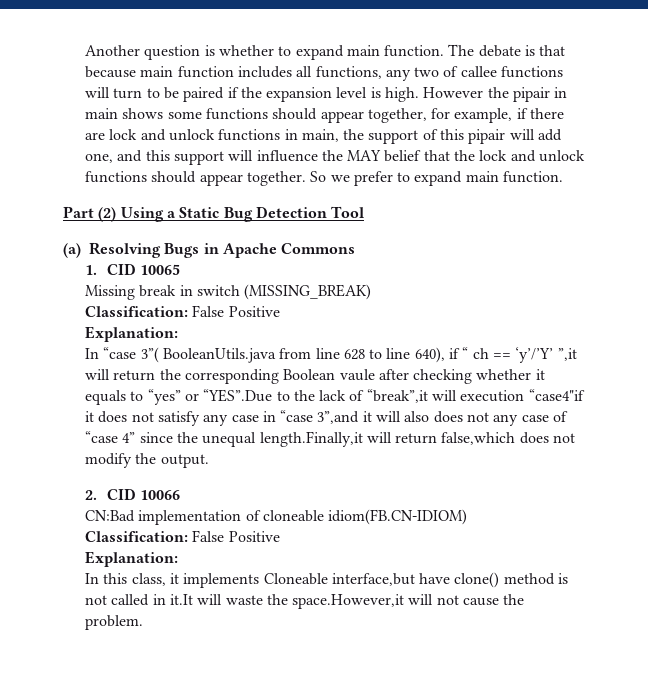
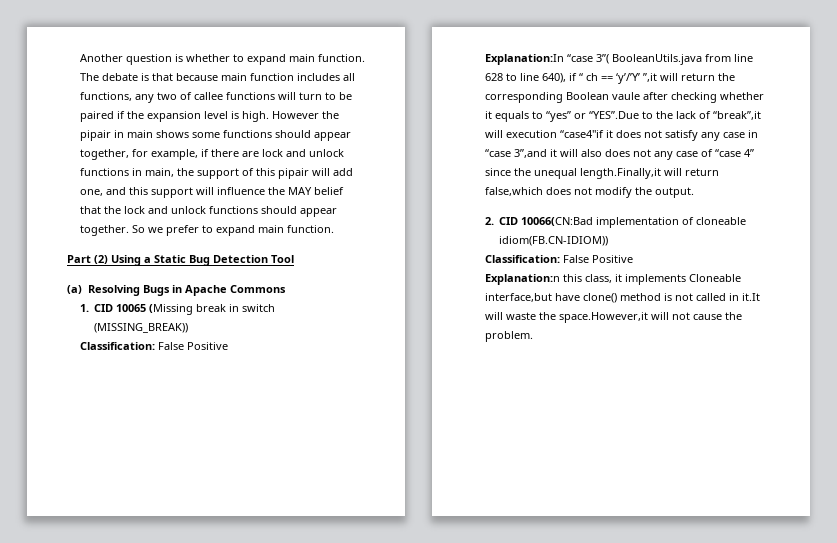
[84,285,135,300] // Missing -> [149,304,194,315] (Missing
[244,284,372,300] [84,305,280,317] [84,326,178,342] [84,348,99,359] (MISSING_BREAK) // Classification: False Positive // Explanation: // In -> [94,323,189,333] [79,342,228,350] [484,54,564,65] (MISSING_BREAK)) // Classification: False Positive // Explanation:In
[140,490,181,500] [84,510,135,522] 10066 // CN:Bad -> [521,217,594,226] 10066(CN:Bad
[328,509,468,525] [84,530,280,542] [84,551,178,567] [84,573,99,584] idiom(FB.CN-IDIOM) // Classification: False Positive // Explanation: // In -> [499,236,609,246] [484,255,633,263] [484,274,560,285] idiom(FB.CN-IDIOM)) // Classification: False Positive // Explanation:n

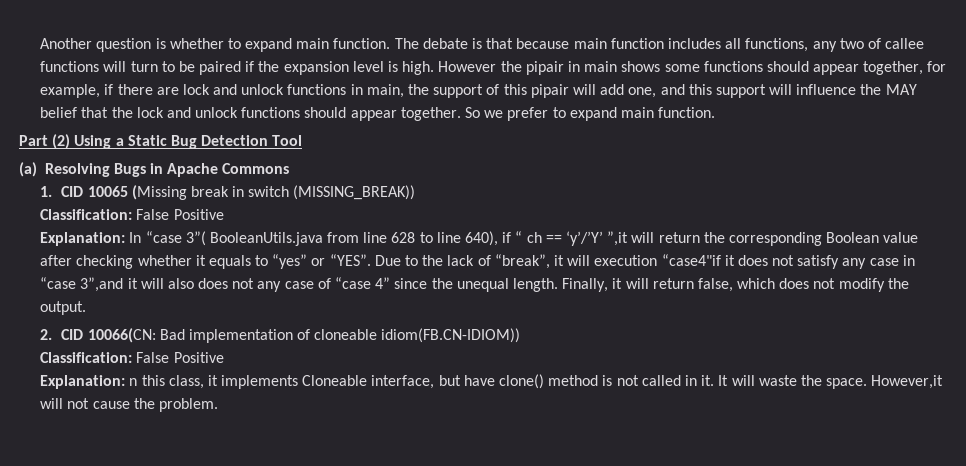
[484,54,564,65] Explanation:In -> [40,232,142,246] Explanation: In
[611,92,640,100] vaule -> [883,232,919,243] value
[588,111,639,119] “YES”.Due -> [329,254,401,266] “YES”. Due
[712,111,761,120] “break”,it -> [494,254,564,269] “break”, it
[579,168,719,179] [484,187,543,196] length.Finally,it will return false,which -> [512,278,776,292] length. Finally, it will return false, which
[521,217,594,226] 10066(CN:Bad -> [87,328,185,343] 10066(CN: Bad
[484,274,560,285] Explanation:n -> [40,375,138,389] Explanation: n
[484,293,552,302] interface,but -> [371,375,461,389] interface, but
[741,293,760,301] it.It -> [701,375,729,386] it. It
[558,312,648,323] space.However,it -> [826,375,944,389] space. However,it

